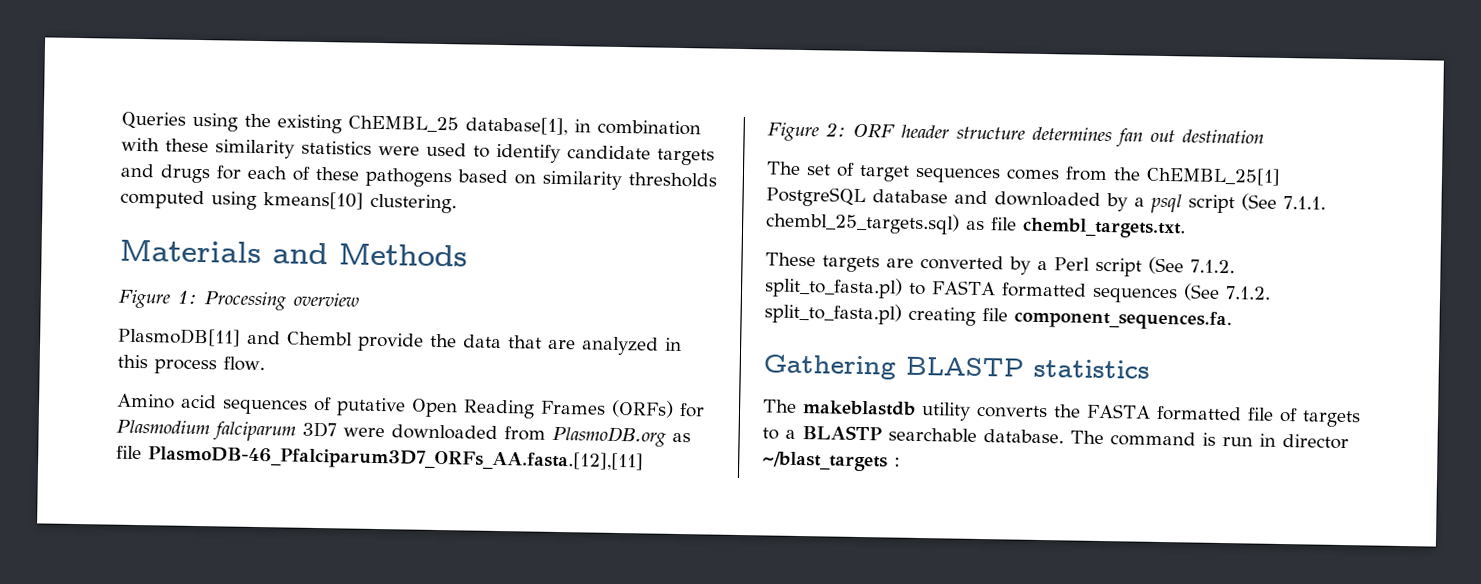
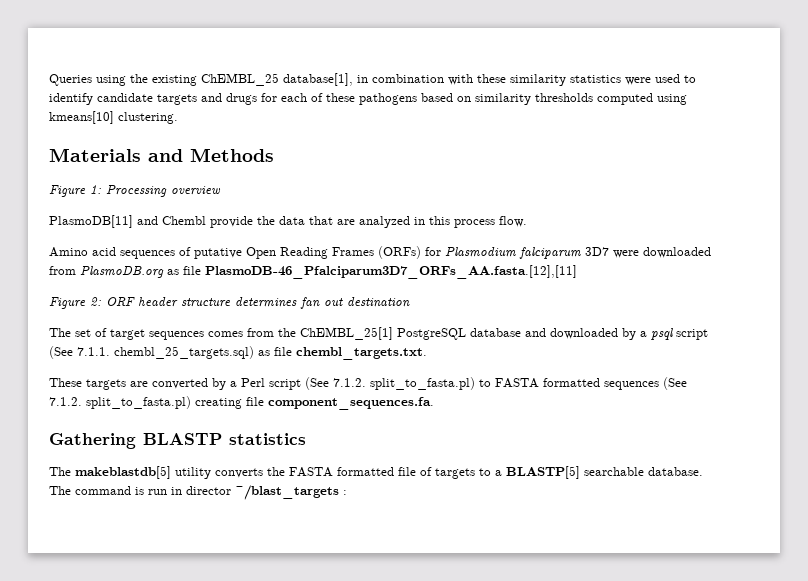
[802,400,916,416] makeblastdb -> [75,466,171,479] makeblastdb[5]
[802,425,882,441] BLASTP -> [506,466,580,479] BLASTP[5]

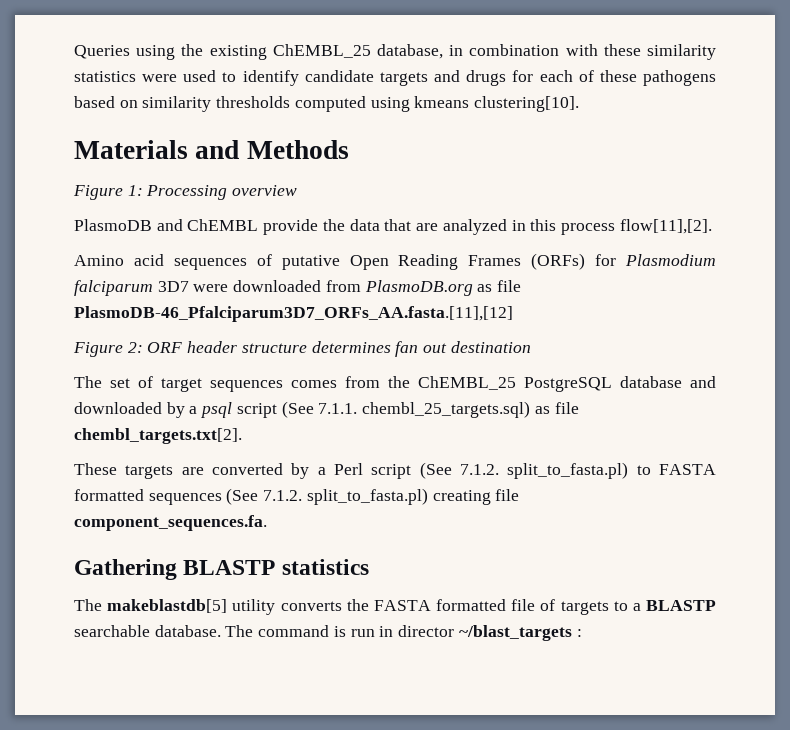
[283,73,353,86] database[1], -> [376,44,443,59] database,
[49,111,178,124] kmeans[10] clustering. -> [414,96,580,112] kmeans clustering[10].
[49,215,206,228] PlasmoDB[11] and Chembl -> [74,219,259,231] PlasmoDB and ChEMBL
[499,216,527,227] flow. -> [619,219,712,234] flow[11],[2].
[205,265,577,279] PlasmoDB-46_Pfalciparum3D7_ORFs_AA.fasta.[12],[11] -> [74,306,513,322] PlasmoDB-46_Pfalciparum3D7_ORFs_AA.fasta.[11],[12]
[300,327,393,340] ChEMBL_25[1] -> [418,376,516,390] ChEMBL_25
[296,347,427,360] chembl_targets.txt. -> [74,428,242,444] chembl_targets.txt[2].
[506,466,580,479] BLASTP[5] -> [646,600,716,611] BLASTP

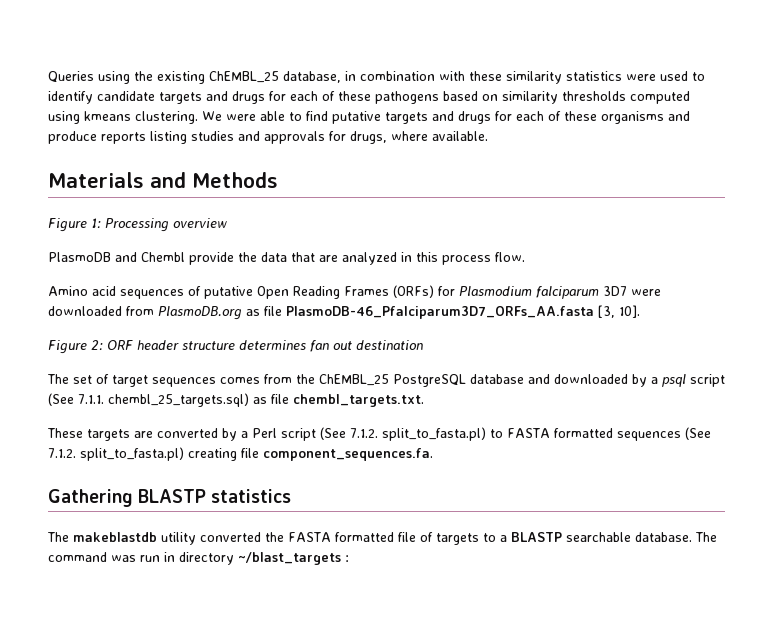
[474,96,580,112] clustering[10]. -> [135,111,690,124] [48,131,488,144] clustering. We were able to find putative targets and drugs for each of these organisms and produce reports listing studies and approvals for drugs, where available.
[187,219,259,231] ChEMBL -> [141,252,185,262] Chembl
[619,219,712,234] flow[11],[2]. -> [495,252,525,262] flow.
[74,306,513,322] PlasmoDB-46_Pfalciparum3D7_ORFs_AA.fasta.[11],[12] -> [286,305,640,319] PlasmoDB-46_Pfalciparum3D7_ORFs_AA.fasta [3, 10].
[74,428,242,444] chembl_targets.txt[2]. -> [293,394,424,407] chembl_targets.txt.
[107,599,342,615] makeblastdb[5] utility converts -> [73,532,261,545] makeblastdb utility converted
[333,626,346,637] is -> [111,555,136,562] was
[398,625,455,637] director -> [179,552,234,565] directory

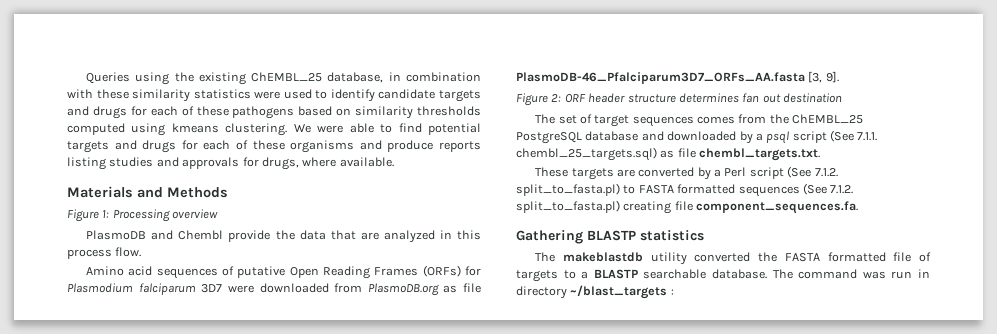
[332,111,381,124] putative -> [428,123,482,135] potential
[619,305,640,318] 10]. -> [825,71,839,83] 9].

